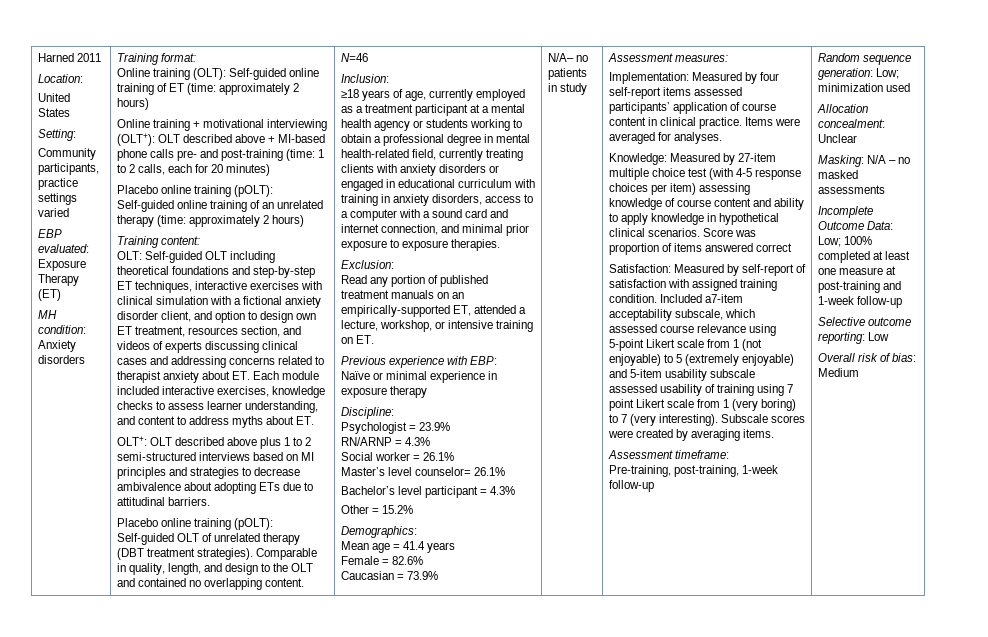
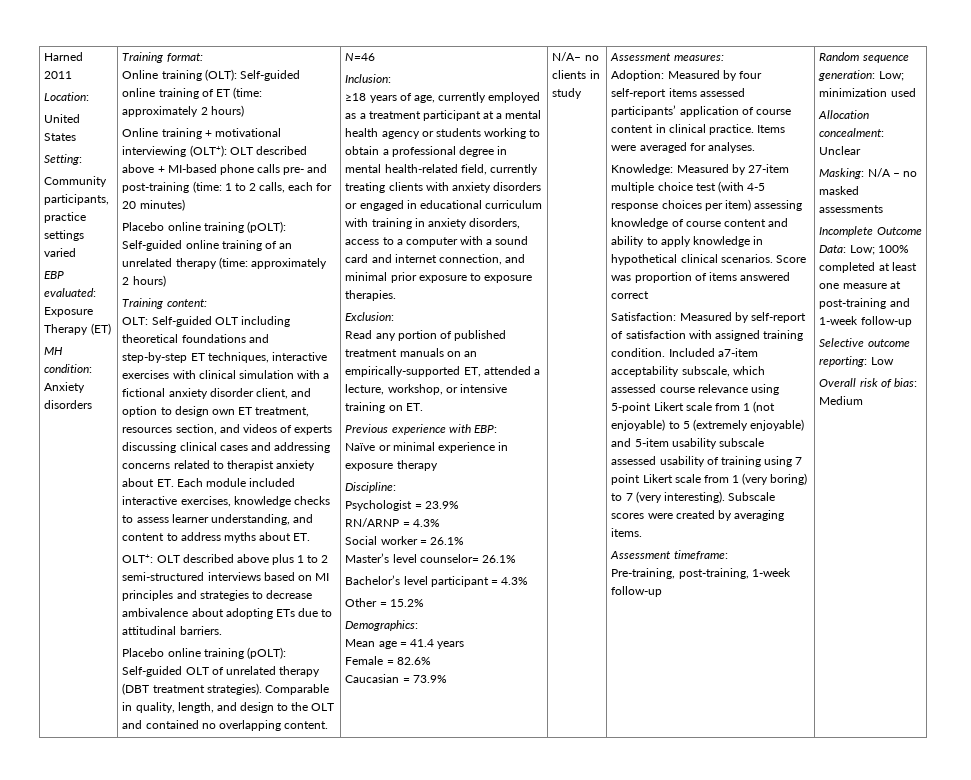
[547,68,587,80] patients -> [552,70,587,79] clients
[608,72,689,84] Implementation: -> [611,70,665,81] Adoption:

